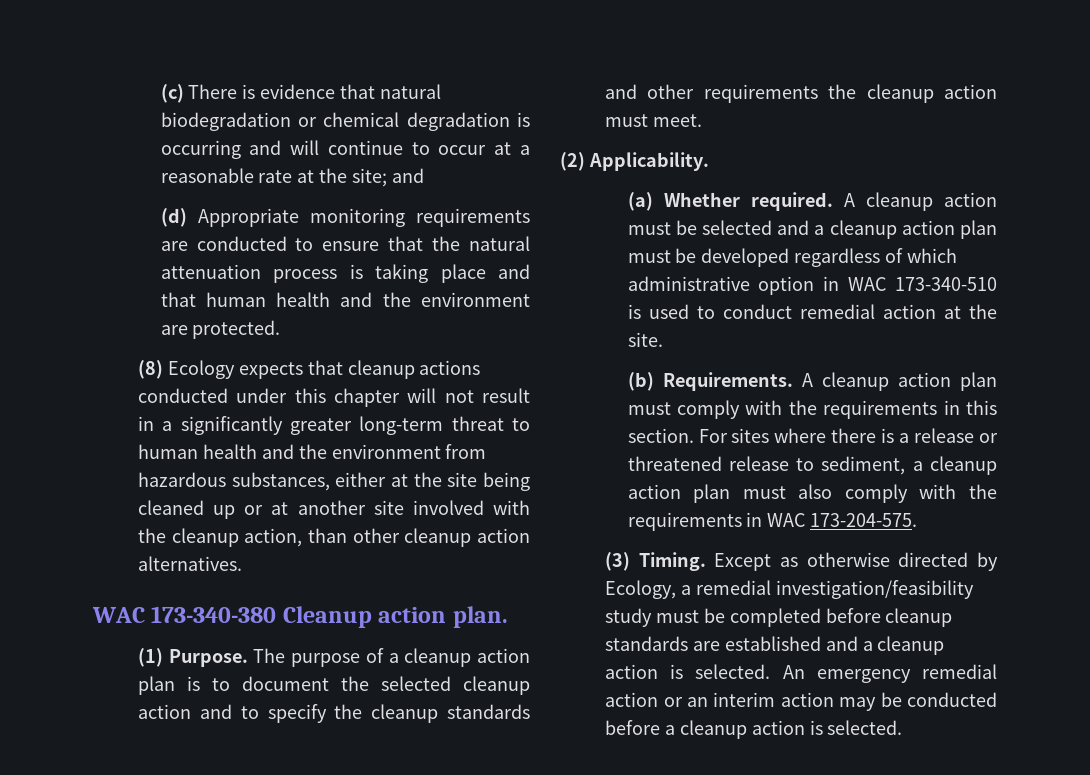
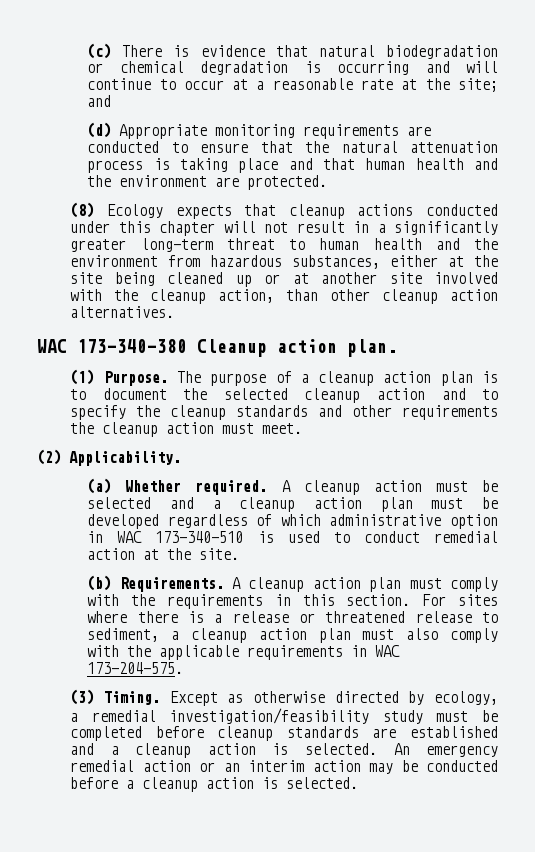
(998, 491) none -> [159,645,240,660] applicable
[605,580,677,599] Ecology, -> [433,691,498,705] ecology,

